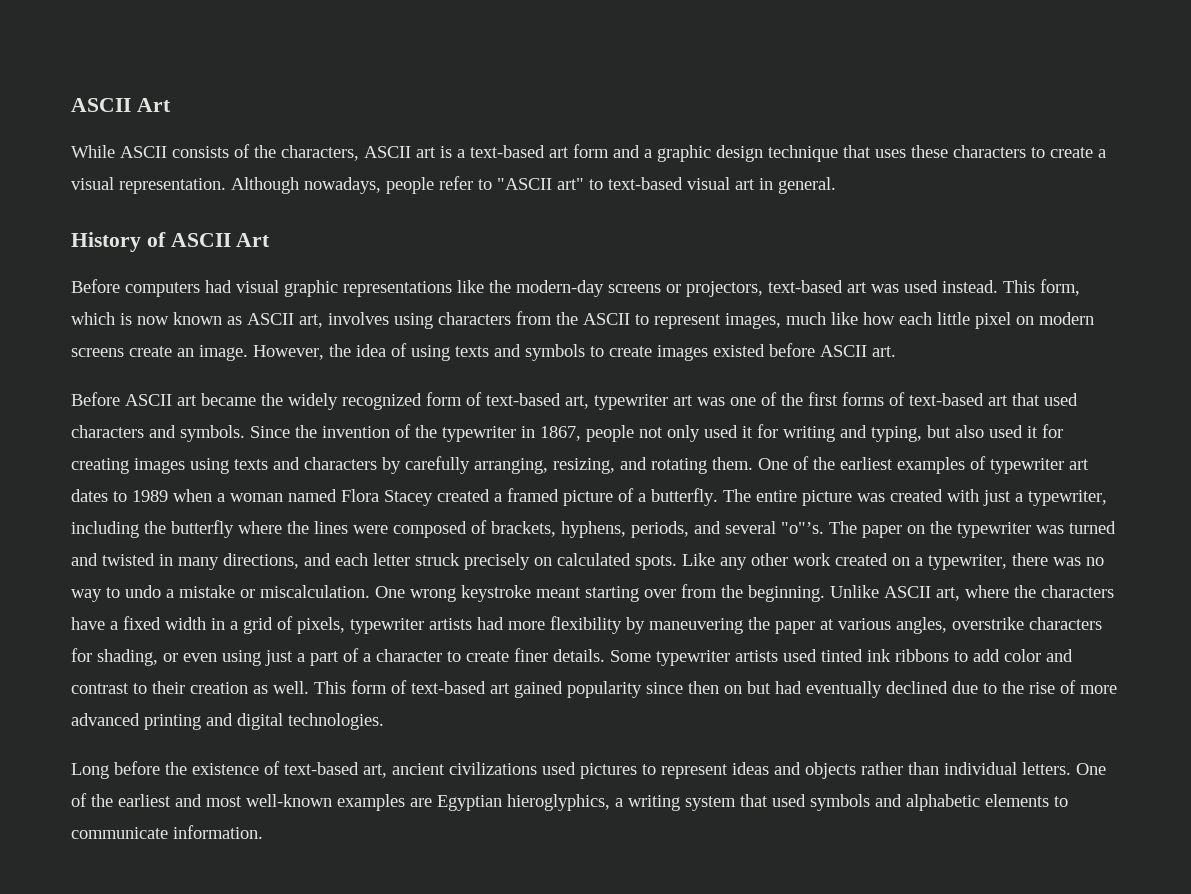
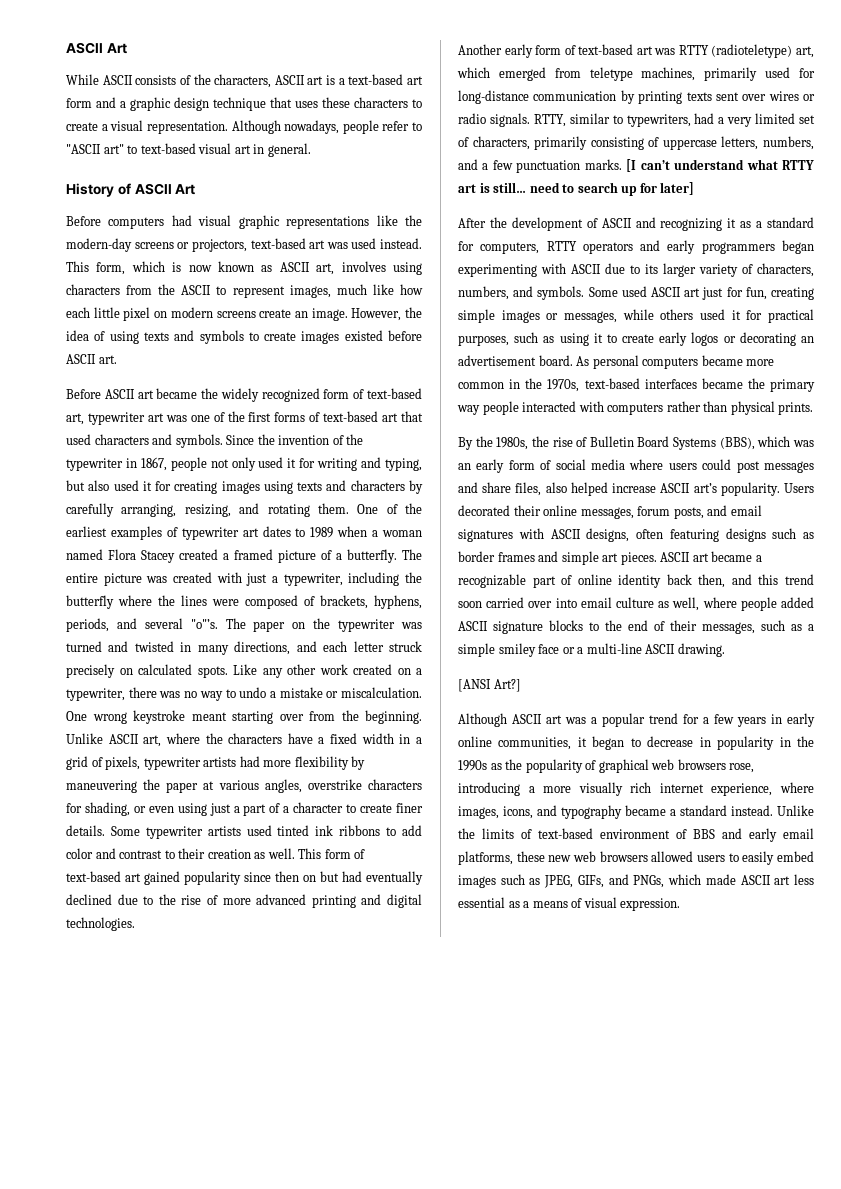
[71,761,1106,779] [71,793,1068,811] [71,825,263,839] Long before the existence of text-based art, ancient civilizations used pictures to represent ideas and objects rather than individual letters. One of the earliest and most well-known examples are Egyptian hieroglyphics, a writing system that used symbols and alphabetic elements to communicate information. -> [458,44,814,58] [457,67,815,81] [458,90,815,104] [458,113,815,127] [458,136,814,150] [458,159,814,173] [458,182,695,196] [458,217,814,231] [458,240,814,254] [458,263,814,277] [458,286,814,300] [458,309,814,323] [458,332,814,346] [458,355,775,369] [458,378,815,392] [457,401,814,415] [458,436,814,450] [458,459,814,473] [458,482,814,496] [458,505,762,519] [458,528,814,542] [458,551,762,565] [458,574,814,588] [458,597,814,611] [458,620,814,634] [458,643,725,657] [458,679,521,692] [458,713,815,727] [458,736,814,750] [458,759,755,773] [458,782,814,796] [458,805,814,819] [458,828,814,842] [458,851,814,865] [458,874,814,888] [458,897,681,911] Another early form of text-based art was RTTY (radioteletype) art, which emerged from teletype machines, primarily used for long-distance communication by printing texts sent over wires or radio signals. RTTY, similar to typewriters, had a very limited set of characters, primarily consisting of uppercase letters, numbers, and a few punctuation marks. [I can’t understand what RTTY art is still… need to search up for later] // After the development of ASCII and recognizing it as a standard for computers, RTTY operators and early programmers began experimenting with ASCII due to its larger variety of characters, numbers, and symbols. Some used ASCII art just for fun, creating simple images or messages, while others used it for practical purposes, such as using it to create early logos or decorating an advertisement board. As personal computers became more common in the 1970s, text-based interfaces became the primary way people interacted with computers rather than physical prints. // By the 1980s, the rise of Bulletin Board Systems (BBS), which was an early form of social media where users could post messages and share files, also helped increase ASCII art’s popularity. Users decorated their online messages, forum posts, and email signatures with ASCII designs, often featuring designs such as border frames and simple art pieces. ASCII art became a recognizable part of online identity back then, and this trend soon carried over into email culture as well, where people added ASCII signature blocks to the end of their messages, such as a simple smiley face or a multi-line ASCII drawing. // [ANSI Art?] // Although ASCII art was a popular trend for a few years in early online communities, it began to decrease in popularity in the 1990s as the popularity of graphical web browsers rose, introducing a more visually rich internet experience, where images, icons, and typography became a standard instead. Unlike the limits of text-based environment of BBS and early email platforms, these new web browsers allowed users to easily embed images such as JPEG, GIFs, and PNGs, which made ASCII art less essential as a means of visual expression.

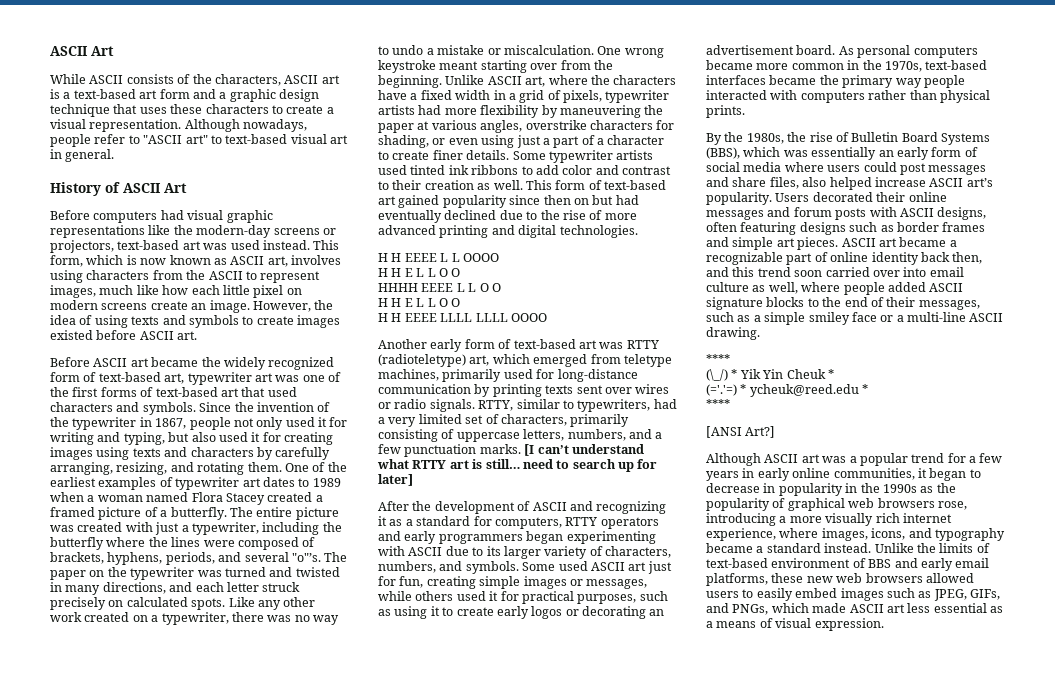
(135, 924) none -> [378,253,499,262] [378,268,461,277] [378,283,501,292] [378,298,461,307] [378,313,547,322] // H H EEEE L L OOOO // H H E L L O O // HHHH EEEE L L O O // H H E L L O O // H H EEEE LLLL LLLL OOOO
(814, 443) none -> [811,147,877,160] essentially
[580,505,762,519] [458,529,513,542] messages, forum posts, and email signatures -> [706,207,867,220] messages and forum posts
(725, 650) none -> [706,354,730,364] [706,369,834,381] [706,384,869,397] [706,399,730,409] // **** // (\_/) * Yik Yin Cheuk * // (='.'=) * ycheuk@reed.edu * // ****

